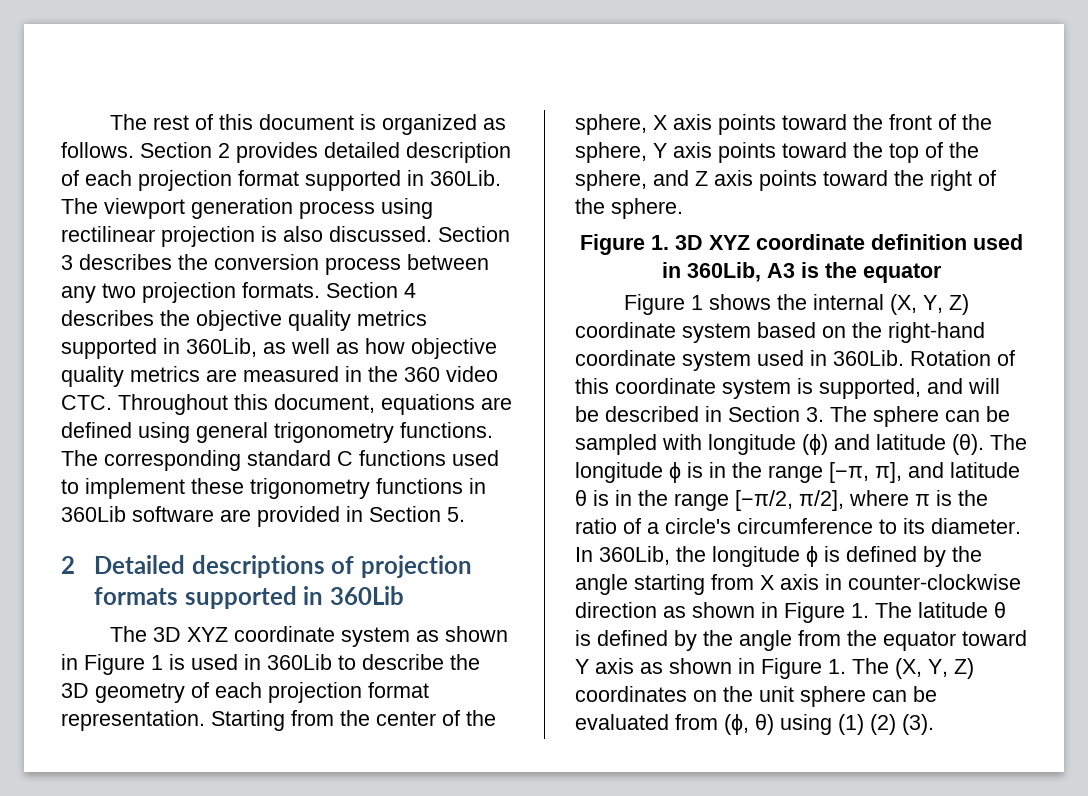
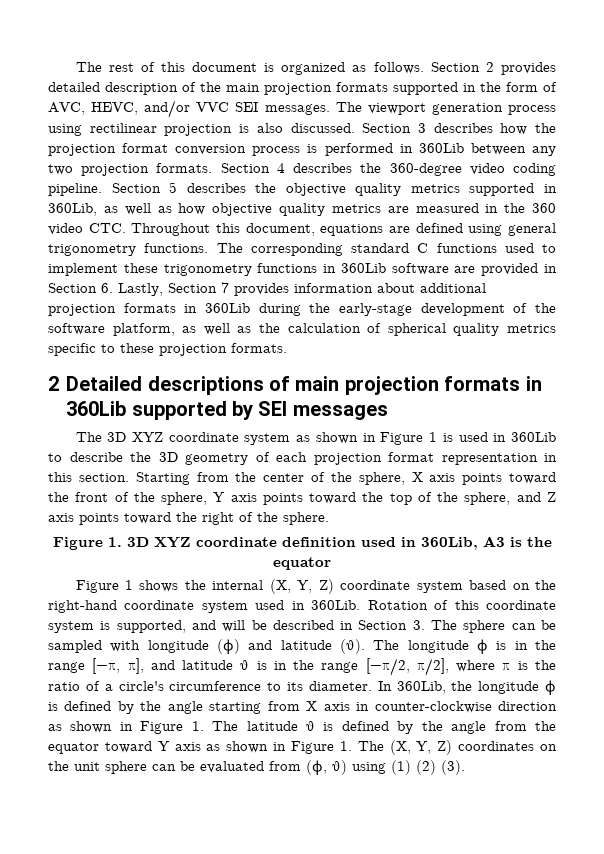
[85,170,501,191] each projection format supported in 360Lib. -> [200,82,557,95] [48,100,330,118] the main projection formats supported in the form of AVC, HEVC, and/or VVC SEI messages.
[178,254,401,275] the conversion process -> [500,123,556,135] [48,143,464,156] how the projection format conversion process is performed in 360Lib
(190, 318) none -> [389,163,556,176] [48,182,277,196] 360-degree video coding pipeline. Section 5 describes the
[447,507,465,522] 5. -> [101,282,486,296] [48,303,556,316] [48,323,556,336] [48,343,287,356] 6. Lastly, Section 7 provides information about additional projection formats in 360Lib during the early-stage development of the software platform, as well as the calculation of spherical quality metrics specific to these projection formats.
[360,555,472,578] [94,586,404,609] projection formats supported in 360Lib -> [295,376,542,395] [66,401,388,420] main projection formats in 360Lib supported by SEI messages
[61,710,205,731] representation. -> [441,453,557,465] [48,472,129,482] representation in this section.

